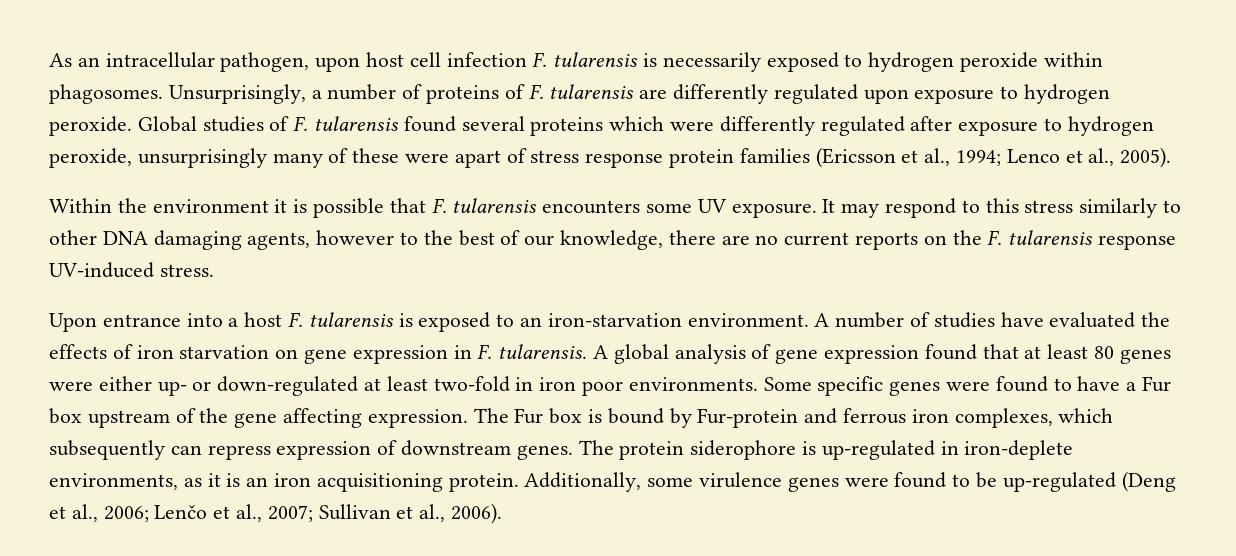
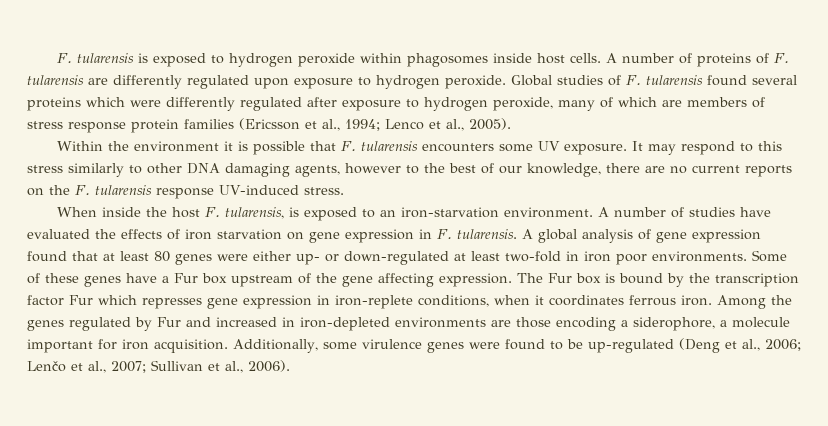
[49,52,761,72] As an intracellular pathogen, upon host cell infection F. tularensis is necessarily -> [56,53,148,63] F. tularensis is
[49,84,322,104] phagosomes. Unsurprisingly, a -> [406,53,617,67] phagosomes inside host cells. A
[137,148,267,168] unsurprisingly -> (553, 104) none
[352,148,501,168] these were apart -> [618,97,747,107] which are members
[49,313,239,332] Upon entrance into a -> [56,207,167,217] When inside the
[308,312,394,327] tularensis -> [224,207,284,219] tularensis,
[817,376,1072,396] specific genes were found to -> [27,273,121,287] of these genes
[697,408,1114,428] [49,440,1074,460] [49,473,519,492] Fur-protein and ferrous iron complexes, which subsequently can repress expression of downstream genes. The protein siderophore is up-regulated in iron-deplete environments, as it is an iron acquisitioning protein. -> [689,273,799,287] [27,295,792,309] [27,317,790,331] [27,339,228,353] the transcription factor Fur which represses gene expression in iron-replete conditions, when it coordinates ferrous iron. Among the genes regulated by Fur and increased in iron-depleted environments are those encoding a siderophore, a molecule important for iron acquisition.

